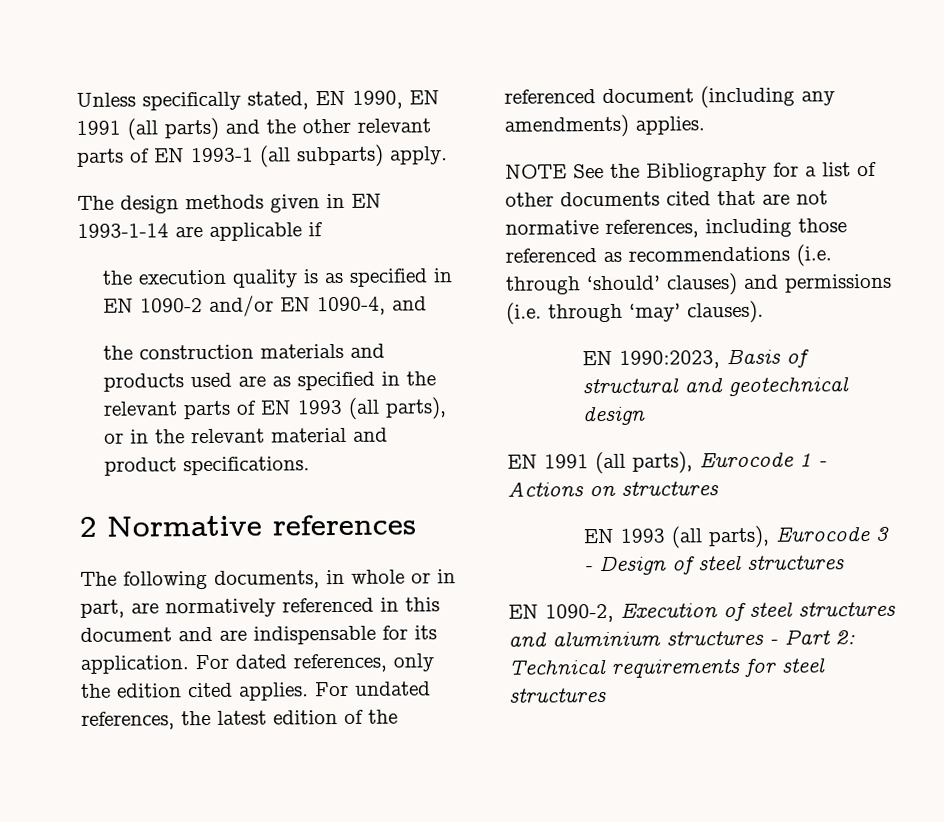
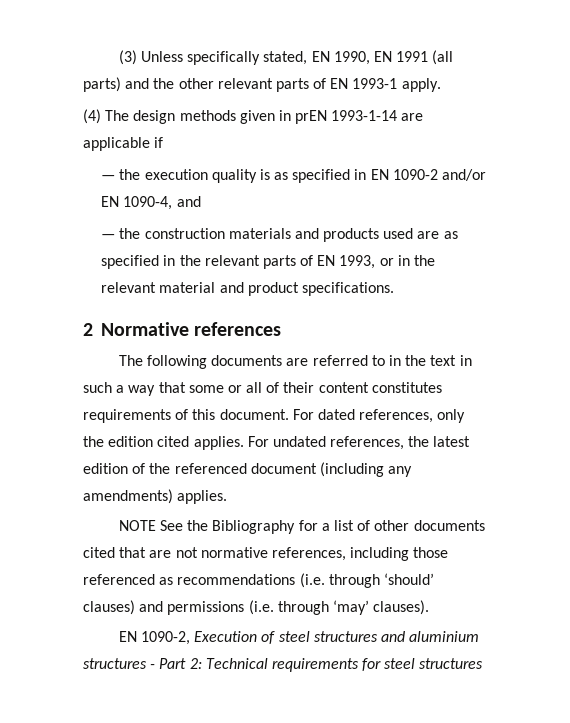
(76, 99) none -> [118,50,137,65] (3)
[260,144,384,168] (all subparts) -> (398, 83) none
(448, 155) none -> [83,109,101,124] (4)
[351,193,382,208] EN -> [295,110,328,124] prEN
(323, 229) none -> [101,175,116,180] —
(428, 303) none -> [101,234,116,239] —
[297,397,448,420] 1993 (all parts), -> [339,255,376,269] 1993,
[214,569,456,589] [80,597,440,618] [80,625,437,645] [80,655,189,674] documents, in whole or in part, are normatively referenced in this document and are indispensable for its application. -> [211,355,472,366] [83,382,442,396] [83,409,289,423] documents are referred to in the text in such a way that some or all of their content constitutes requirements of this document.
[582,348,810,369] [582,376,850,397] [582,406,647,426] [507,451,827,475] [507,481,719,497] [583,525,890,549] [584,554,846,576] // EN 1990:2023, Basis of structural and geotechnical design // EN 1991 (all parts), Eurocode 1 - Actions on structures // EN 1993 (all parts), Eurocode 3 - Design of steel structures -> (430, 607) none

